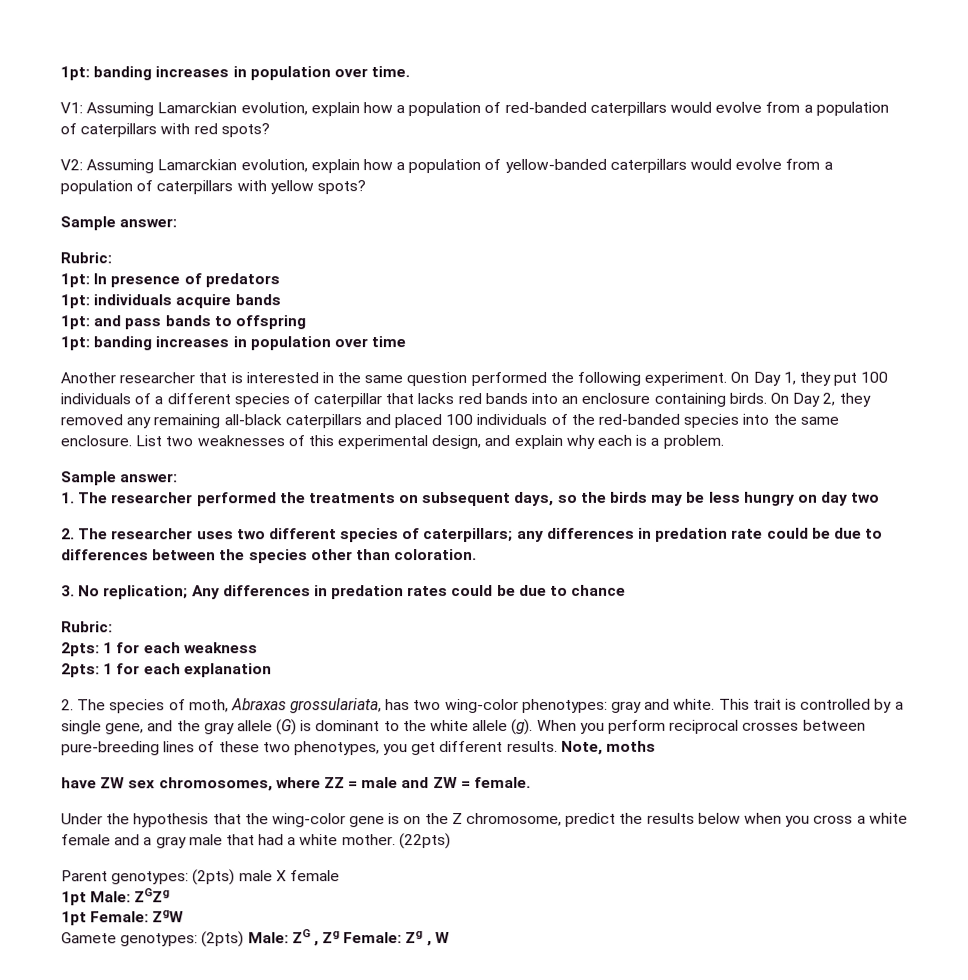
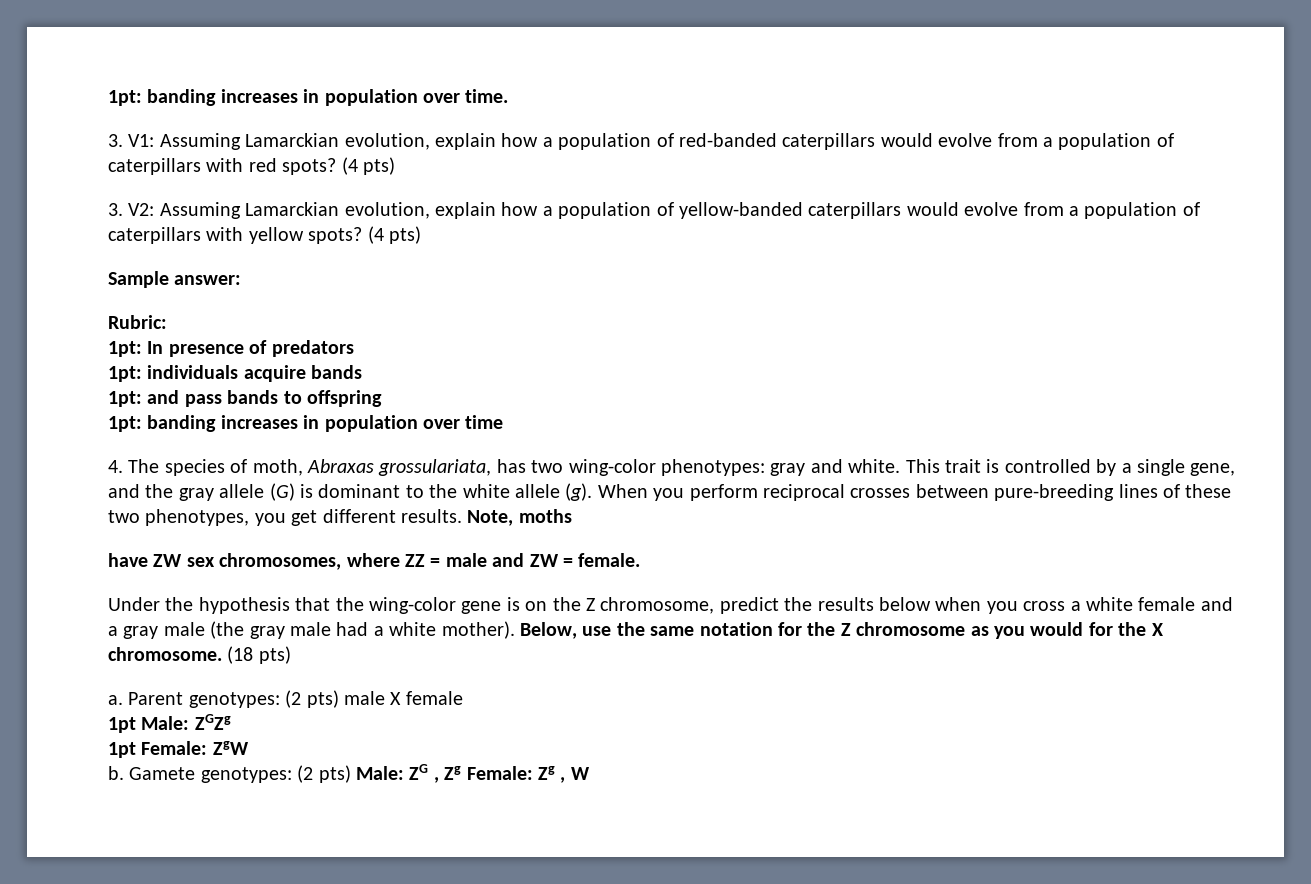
(411, 72) none -> [108,134,123,147] 3.
(270, 130) // -> [341,157,395,175] [108,203,123,216] (4 pts) // 3.
(366, 187) none -> [367,226,421,244] (4 pts)
[60,371,889,387] [60,392,871,408] [60,413,839,429] [60,434,724,450] [60,471,178,486] [61,491,881,507] [61,527,884,543] [61,549,478,564] [61,584,627,600] [61,621,113,633] [61,642,258,657] [61,663,272,678] [61,699,74,711] Another researcher that is interested in the same question performed the following experiment. On Day 1, they put 100 individuals of a different species of caterpillar that lacks red bands into an enclosure containing birds. On Day 2, they removed any remaining all-black caterpillars and placed 100 individuals of the red-banded species into the same enclosure. List two weaknesses of this experimental design, and explain why each is a problem. // Sample answer: // 1. The researcher performed the treatments on subsequent days, so the birds may be less hungry on day two // 2. The researcher uses two different species of caterpillars; any differences in predation rate could be due to differences between the species other than coloration. // 3. No replication; Any differences in predation rates could be due to chance // Rubric: // 2pts: 1 for each weakness // 2pts: 1 for each explanation // 2. -> [108,460,123,473] 4.
[225,833,451,850] [61,869,236,886] that had a white mother. (22pts) // Parent genotypes: (2pts) -> [210,621,1163,639] [108,646,291,664] [108,690,339,708] (the gray male had a white mother). Below, use the same notation for the Z chromosome as you would for the X chromosome. (18 pts) // a. Parent genotypes: (2 pts)
(185, 916) none -> [108,766,124,780] b.
[201,931,245,948] (2pts) -> [297,765,351,783] (2 pts)

